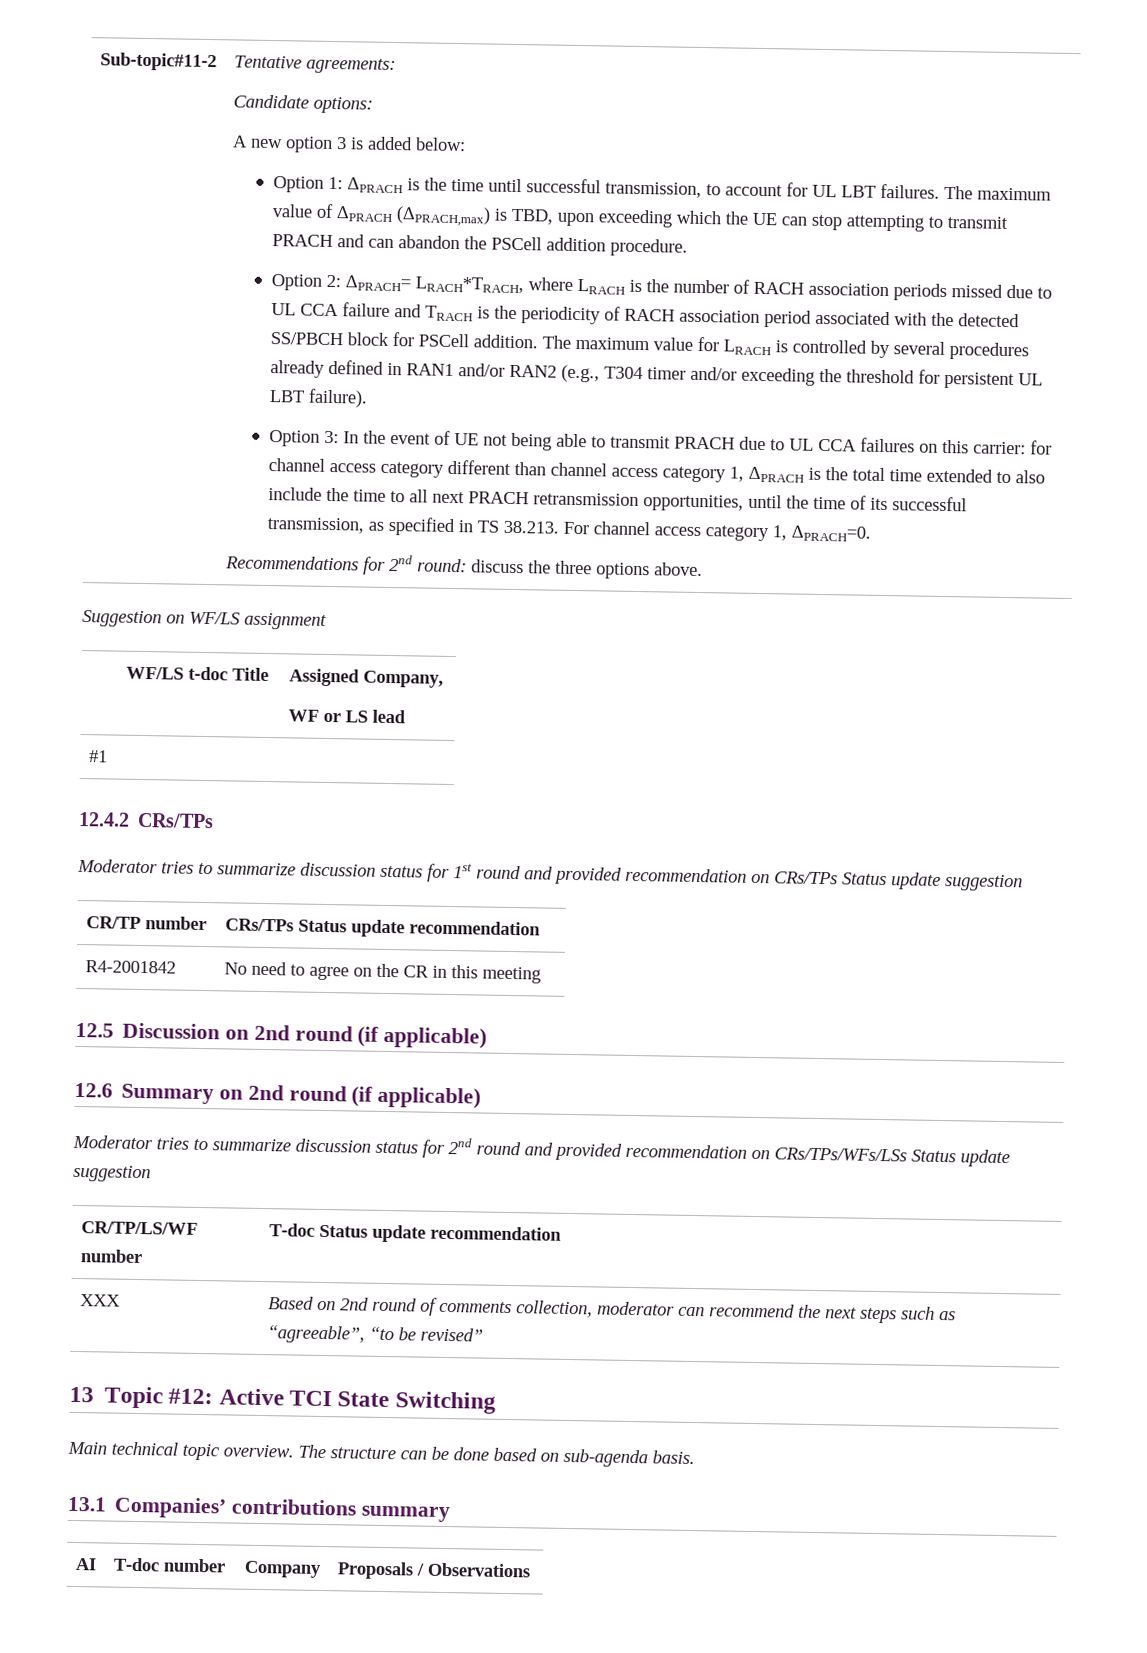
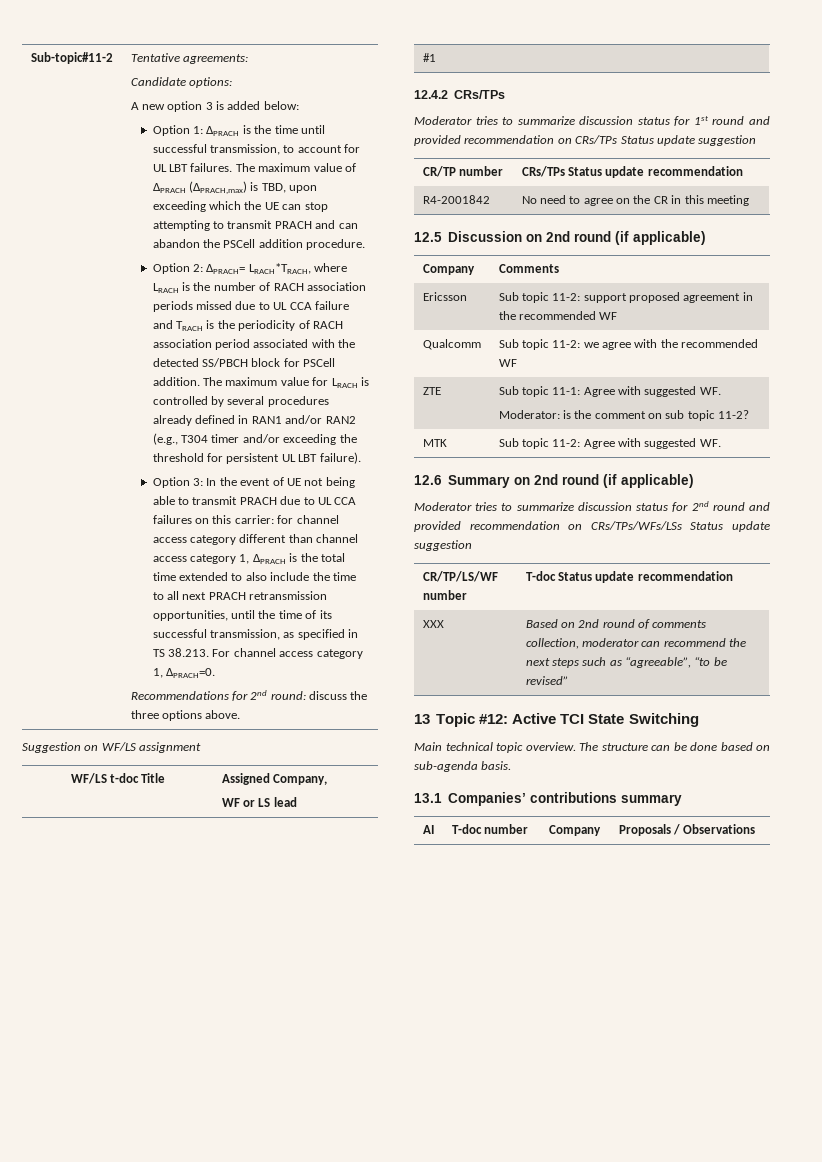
(488, 1037) none -> [422,264,475,275] [498,264,559,273] [422,292,467,301] [498,292,753,303] [498,311,618,320] [422,339,481,350] [498,339,759,350] [498,359,517,367] [422,387,441,395] [498,386,721,397] [498,410,750,421] [422,439,447,447] [498,438,721,449] // Company | Comments // Ericsson | Sub topic 11-2: support proposed agreement in the recommended WF // Qualcomm | Sub topic 11-2: we agree with the recommended WF // ZTE | Sub topic 11-1: Agree with suggested WF. // Moderator: is the comment on sub topic 11-2? // MTK | Sub topic 11-2: Agree with suggested WF.

